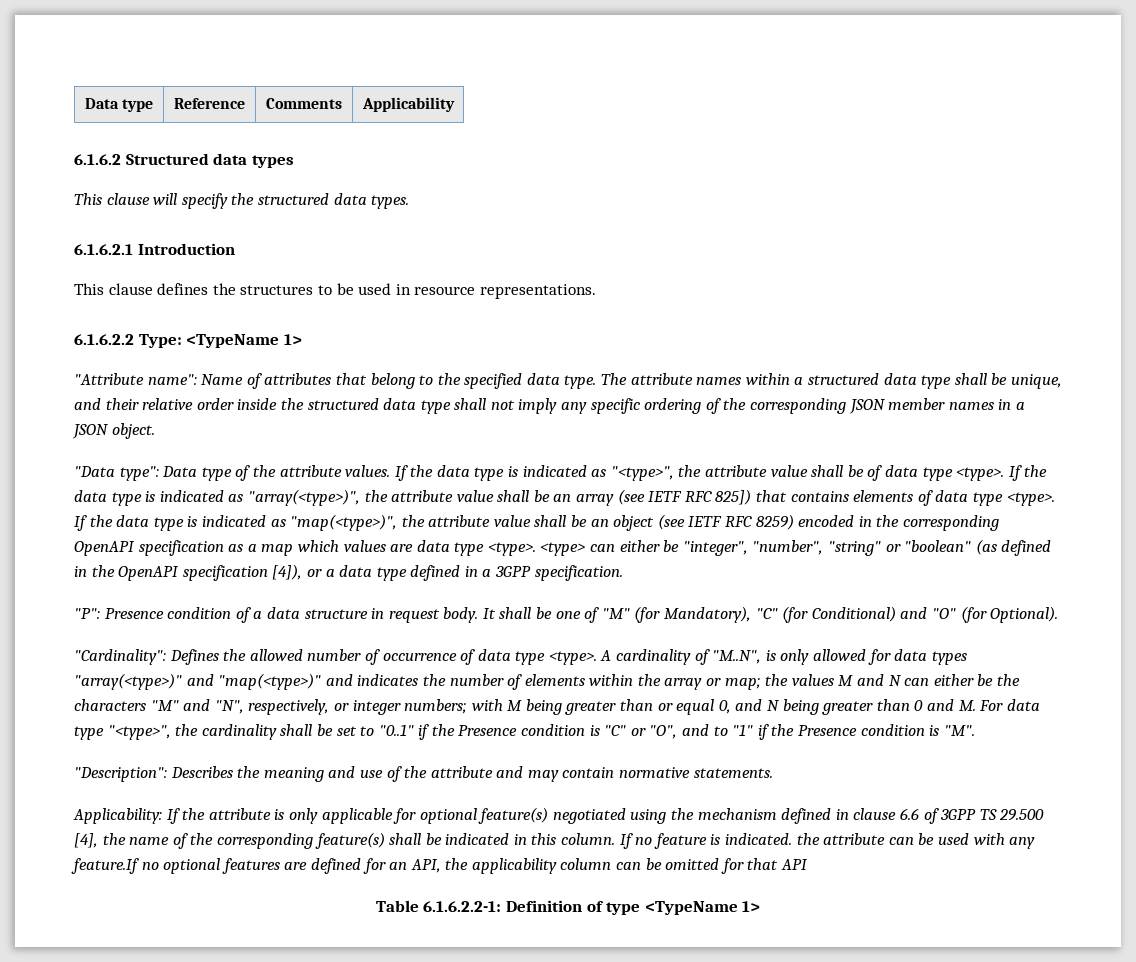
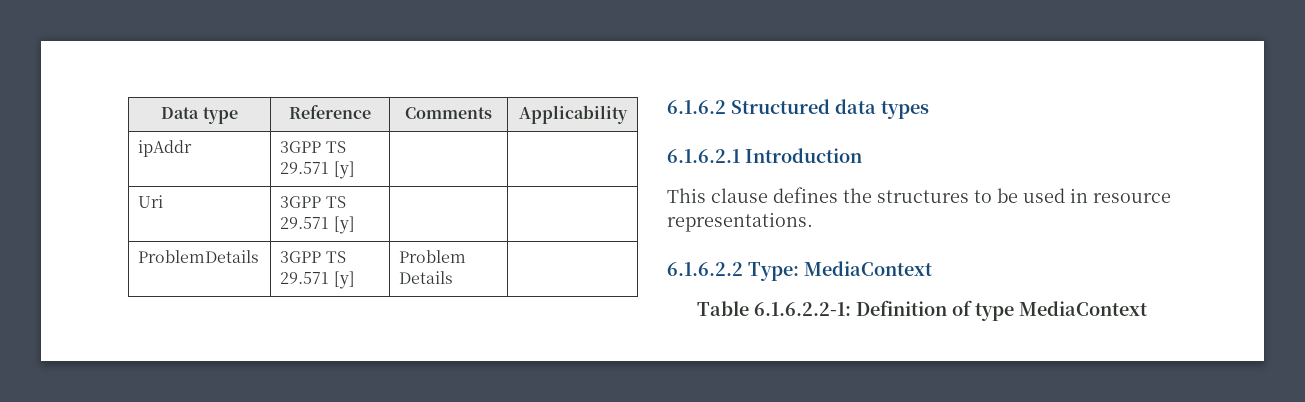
[74,153,294,168] [74,193,410,209] // 6.1.6.2 Structured data types // This clause will specify the structured data types. -> [138,140,193,157] [280,141,346,153] [280,161,355,179] [138,195,164,208] [280,196,346,208] [280,216,355,234] [138,250,260,263] [280,251,346,263] [280,271,355,289] [399,250,467,263] [399,271,454,284] [667,99,929,119] // ipAddr | 3GPP TS 29.571 [y] | | // Uri | 3GPP TS 29.571 [y] | | // ProblemDetails | 3GPP TS 29.571 [y] | Problem Details | // 6.1.6.2 Structured data types
[186,334,302,348] [74,373,1062,389] [74,398,1025,414] [72,423,155,439] [74,465,1048,481] [74,489,1055,506] [74,514,999,531] [74,539,1052,556] [74,564,623,581] [74,606,1059,623] [74,649,967,665] [74,673,1020,690] [74,699,1040,715] [74,724,975,740] [74,766,773,782] [73,807,1045,824] [74,832,1036,849] [71,858,809,874] <TypeName 1> // "Attribute name": Name of attributes that belong to the specified data type. The attribute names within a structured data type shall be unique, and their relative order inside the structured data type shall not imply any specific ordering of the corresponding JSON member names in a JSON object. // "Data type": Data type of the attribute values. If the data type is indicated as "<type>", the attribute value shall be of data type <type>. If the data type is indicated as "array(<type>)", the attribute value shall be an array (see IETF RFC 825]) that contains elements of data type <type>. If the data type is indicated as "map(<type>)", the attribute value shall be an object (see IETF RFC 8259) encoded in the corresponding OpenAPI specification as a map which values are data type <type>. <type> can either be "integer", "number", "string" or "boolean" (as defined in the OpenAPI specification [4]), or a data type defined in a 3GPP specification. // "P": Presence condition of a data structure in request body. It shall be one of "M" (for Mandatory), "C" (for Conditional) and "O" (for Optional). // "Cardinality": Defines the allowed number of occurrence of data type <type>. A cardinality of "M..N", is only allowed for data types "array(<type>)" and "map(<type>)" and indicates the number of elements within the array or map; the values M and N can either be the characters "M" and "N", respectively, or integer numbers; with M being greater than or equal 0, and N being greater than 0 and M. For data type "<type>", the cardinality shall be set to "0..1" if the Presence condition is "C" or "O", and to "1" if the Presence condition is "M". // "Description": Describes the meaning and use of the attribute and may contain normative statements. // Applicability: If the attribute is only applicable for optional feature(s) negotiated using the mechanism defined in clause 6.6 of 3GPP TS 29.500 [4], the name of the corresponding feature(s) shall be indicated in this column. If no feature is indicated. the attribute can be used with any feature.If no optional features are defined for an API, the applicability column can be omitted for that API -> [804,261,932,276] MediaContext
[644,901,761,915] <TypeName 1> -> [1019,301,1147,316] MediaContext

